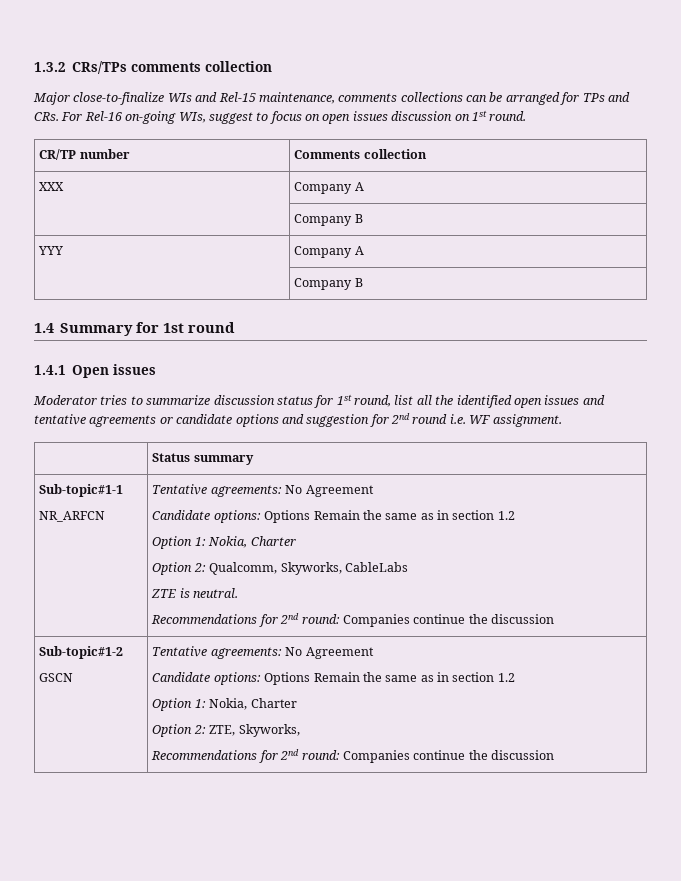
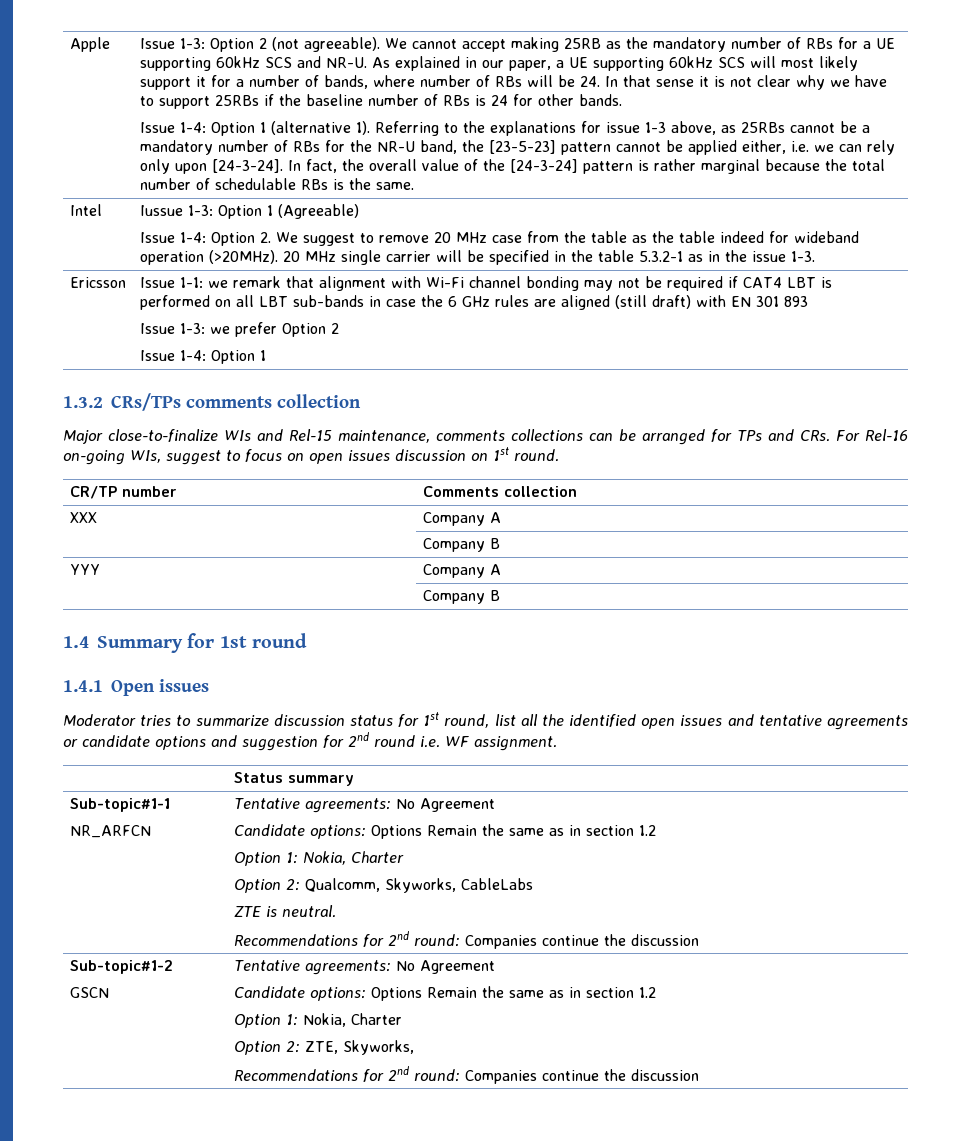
(34, 67) none -> [69,37,110,52] [139,37,895,52] [139,56,858,71] [139,75,887,90] [139,94,622,109] [139,121,870,136] [139,140,895,155] [139,159,885,174] [139,178,414,190] [69,204,102,216] [139,204,359,219] [139,231,859,246] [139,250,815,265] [69,277,126,288] [139,276,832,291] [139,295,808,310] [139,322,339,337] [139,350,266,364] Apple | Issue 1-3: Option 2 (not agreeable). We cannot accept making 25RB as the mandatory number of RBs for a UE supporting 60kHz SCS and NR-U. As explained in our paper, a UE supporting 60kHz SCS will most likely support it for a number of bands, where number of RBs will be 24. In that sense it is not clear why we have to support 25RBs if the baseline number of RBs is 24 for other bands. // Issue 1-4: Option 1 (alternative 1). Referring to the explanations for issue 1-3 above, as 25RBs cannot be a mandatory number of RBs for the NR-U band, the [23-5-23] pattern cannot be applied either, i.e. we can rely only upon [24-3-24]. In fact, the overall value of the [24-3-24] pattern is rather marginal because the total number of schedulable RBs is the same. // Intel | Iussue 1-3: Option 1 (Agreeable) // Issue 1-4: Option 2. We suggest to remove 20 MHz case from the table as the table indeed for wideband operation (>20MHz). 20 MHz single carrier will be specified in the table 5.3.2-1 as in the issue 1-3. // Ericsson | Issue 1-1: we remark that alignment with Wi-Fi channel bonding may not be required if CAT4 LBT is performed on all LBT sub-bands in case the 6 GHz rules are aligned (still draft) with EN 301 893 // Issue 1-3: we prefer Option 2 // Issue 1-4: Option 1 //

